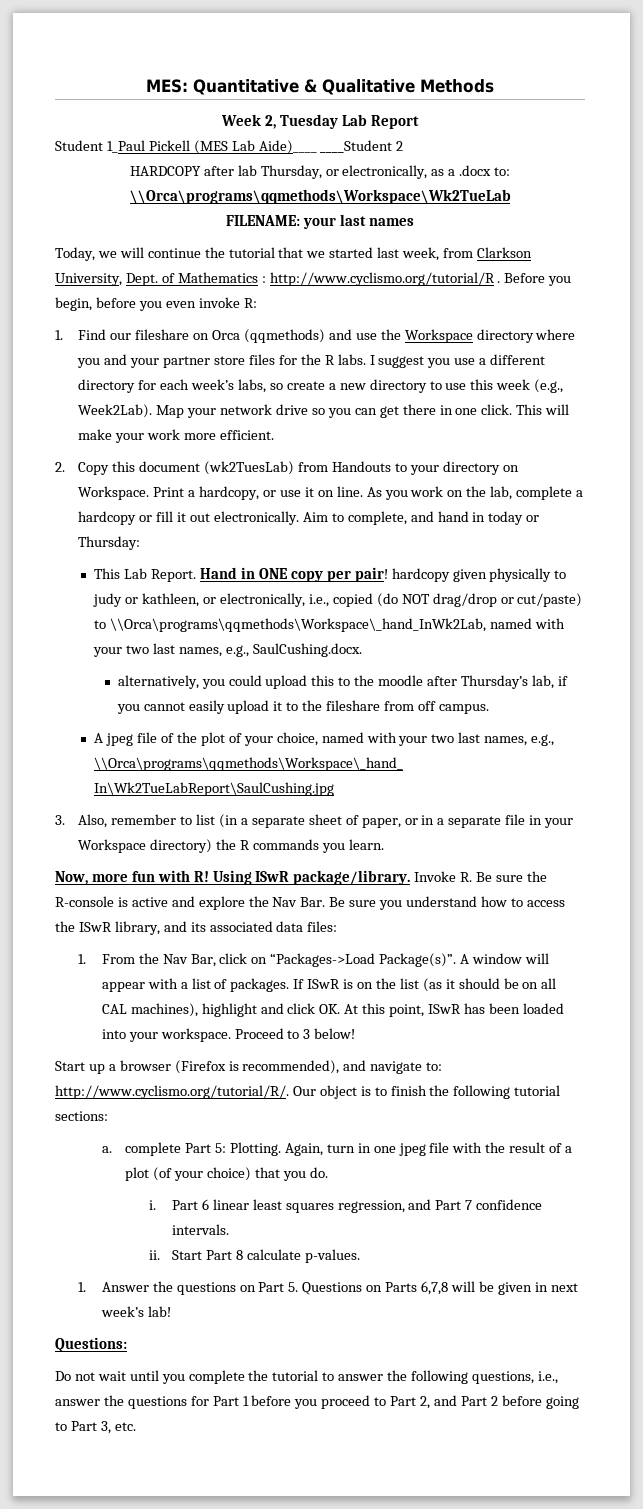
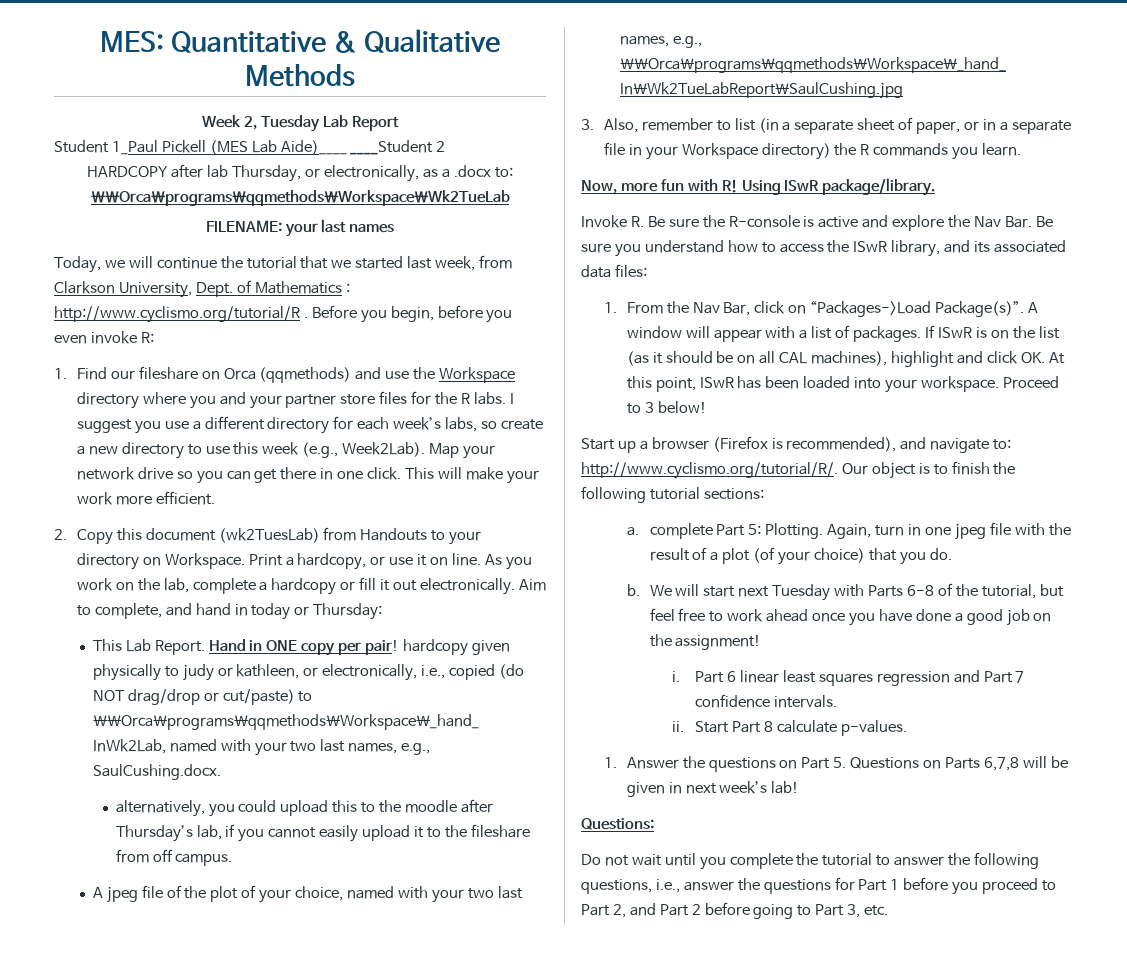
(411, 877) none -> (936, 187) //
(328, 1172) none -> [626,583,1064,601] [649,608,1052,626] [649,634,762,650] // b. We will start next Tuesday with Parts 6-8 of the tutorial, but feel free to work ahead once you have done a good job on the assignment!
[337,1200,405,1213] regression, -> [876,671,950,686] regression

